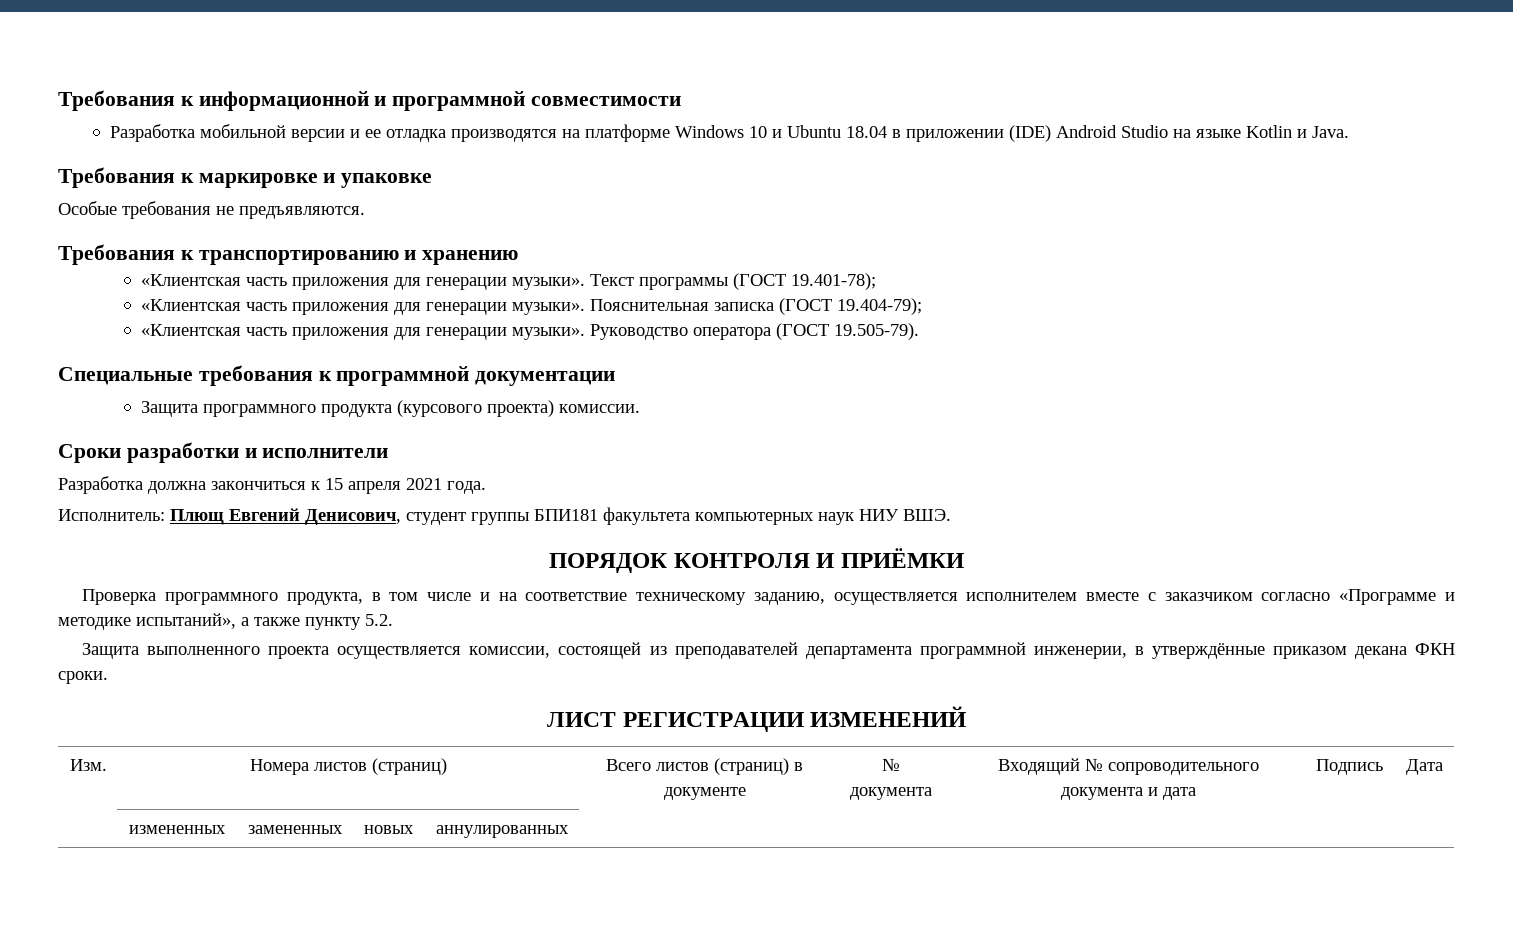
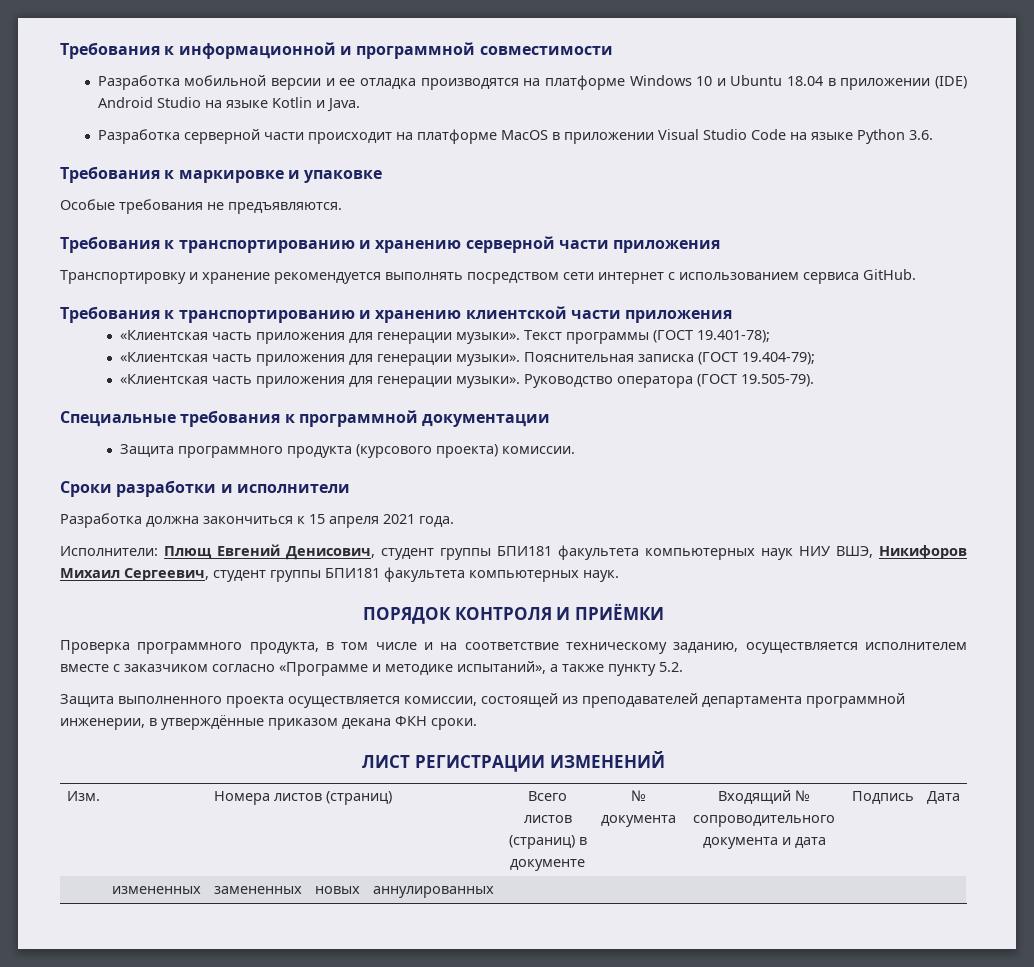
(1349, 132) none -> [97,129,933,144] // Разработка серверной части происходит на платформе MacOS в приложении Visual Studio Code на языке Python 3.6.
(519, 257) none -> [465,236,721,253] [60,269,916,284] [60,306,733,323] серверной части приложения // Транспортировку и хранение рекомендуется выполнять посредством сети интернет с использованием сервиса GitHub. // Требования к транспортированию и хранению клиентской части приложения
[58,509,165,521] Исполнитель: -> [60,546,158,556] Исполнители:
[903,509,951,521] ВШЭ. -> [836,545,967,559] [60,567,619,582] ВШЭ, Никифоров Михаил Сергеевич, студент группы БПИ181 факультета компьютерных наук.

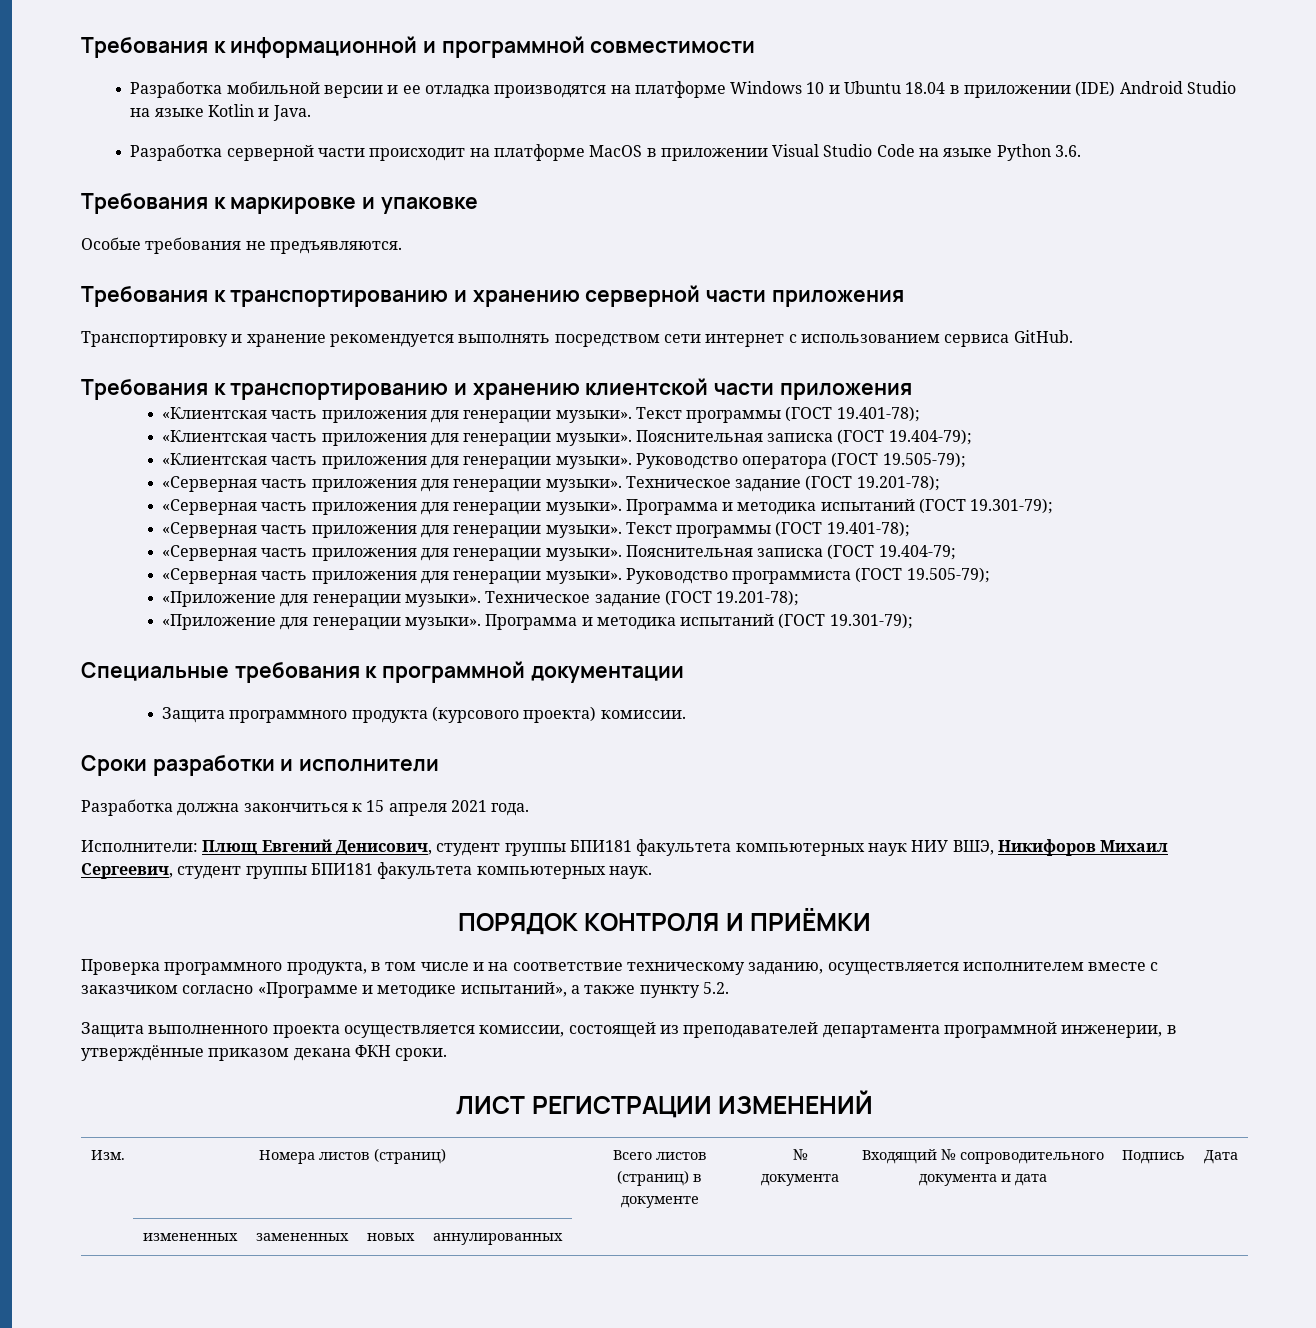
[740,374,814,387] 19.505-79). -> [882,452,966,468] [161,475,940,492] [161,498,1054,515] [161,521,910,538] [161,544,956,561] [161,567,990,584] [161,590,800,607] [161,613,913,630] 19.505-79); // «Серверная часть приложения для генерации музыки». Техническое задание (ГОСТ 19.201-78); // «Серверная часть приложения для генерации музыки». Программа и методика испытаний (ГОСТ 19.301-79); // «Серверная часть приложения для генерации музыки». Текст программы (ГОСТ 19.401-78); // «Серверная часть приложения для генерации музыки». Пояснительная записка (ГОСТ 19.404-79; // «Серверная часть приложения для генерации музыки». Руководство программиста (ГОСТ 19.505-79); // «Приложение для генерации музыки». Техническое задание (ГОСТ 19.201-78); // «Приложение для генерации музыки». Программа и методика испытаний (ГОСТ 19.301-79);

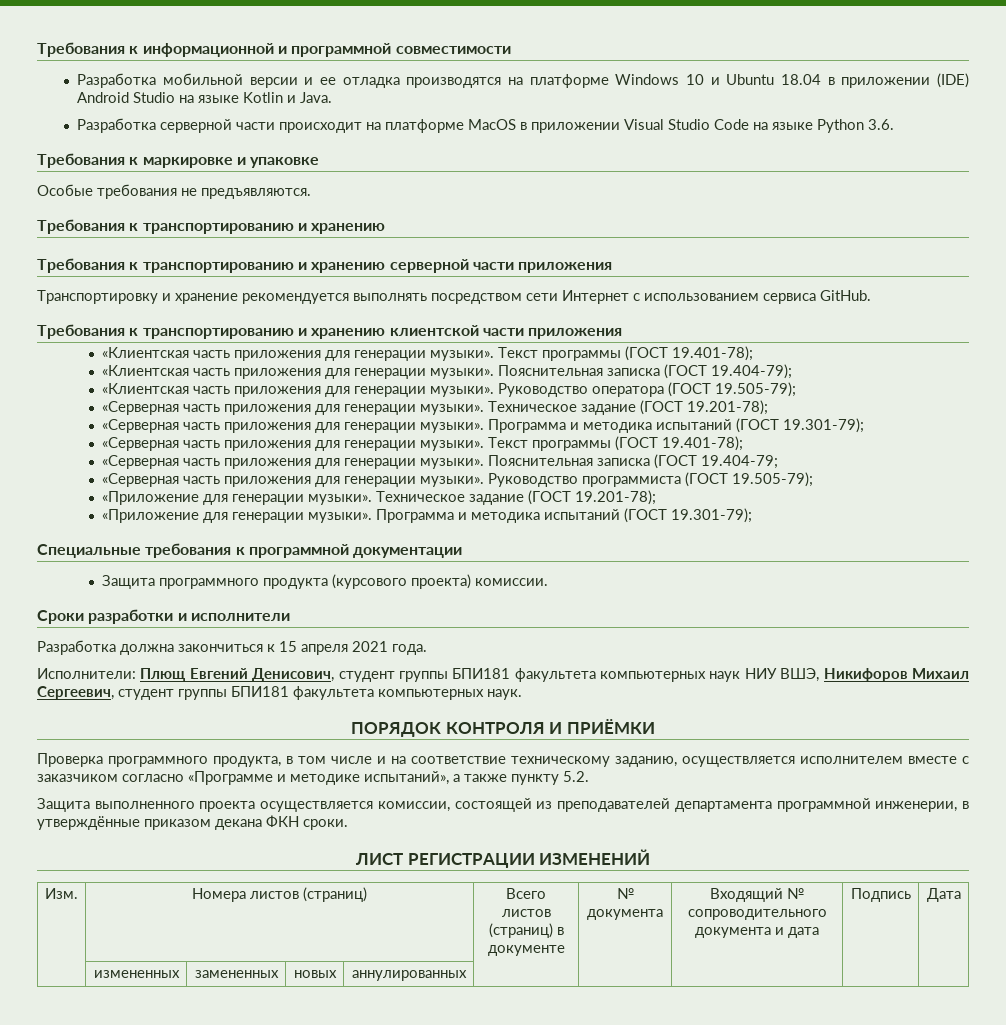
(580, 298) none -> [37,258,386,273] // Требования к транспортированию и хранению
[705,334,785,347] интернет -> [562,290,629,304] Интернет

